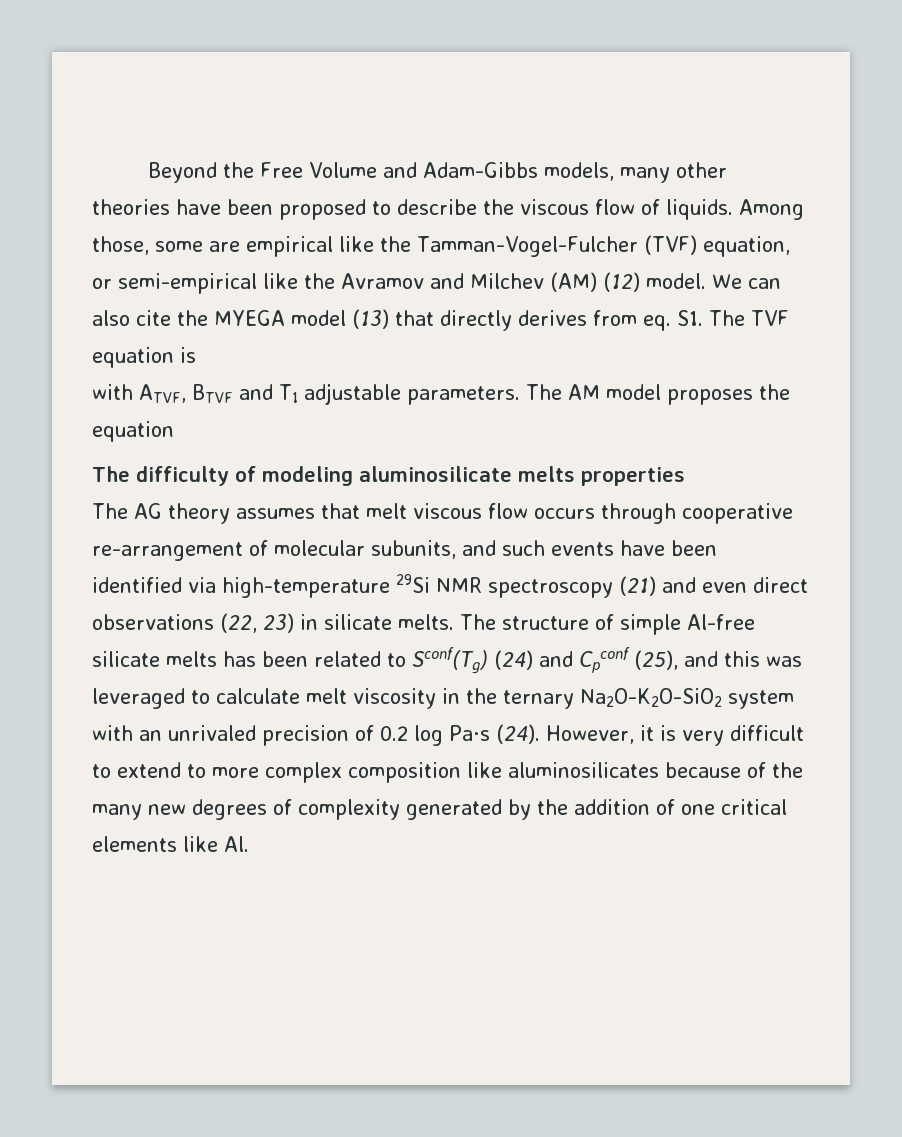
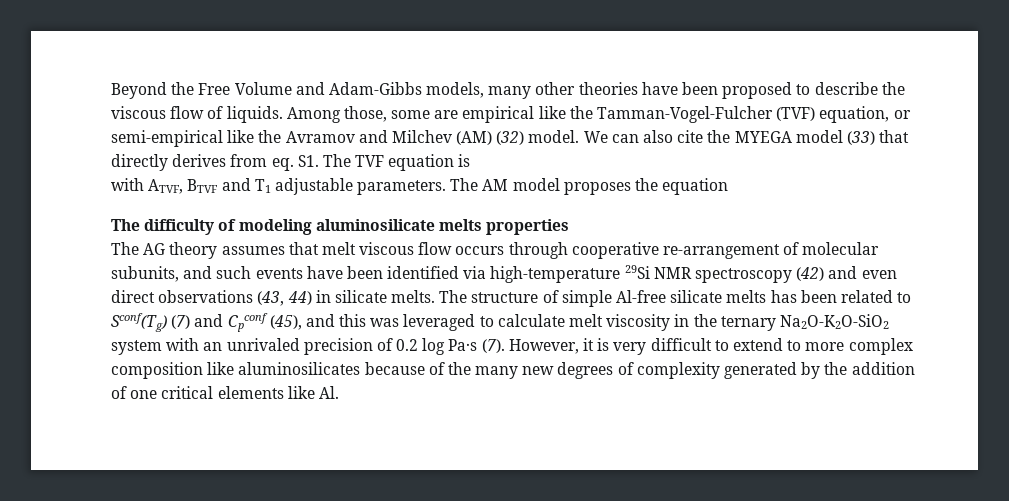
[603,272,640,292] (12) -> [496,131,525,145] (32)
[352,309,389,329] (13) -> [846,131,875,145] (33)
[619,576,656,596] (21) -> [796,267,825,281] (42)
[220,613,294,633] (22, 23) -> [257,291,312,306] (43, 44)
[494,650,533,670] (24) -> [171,315,191,329] (7)
[634,650,678,670] (25), -> [269,315,302,330] (45),
[496,724,540,744] (24). -> [481,339,505,353] (7).

